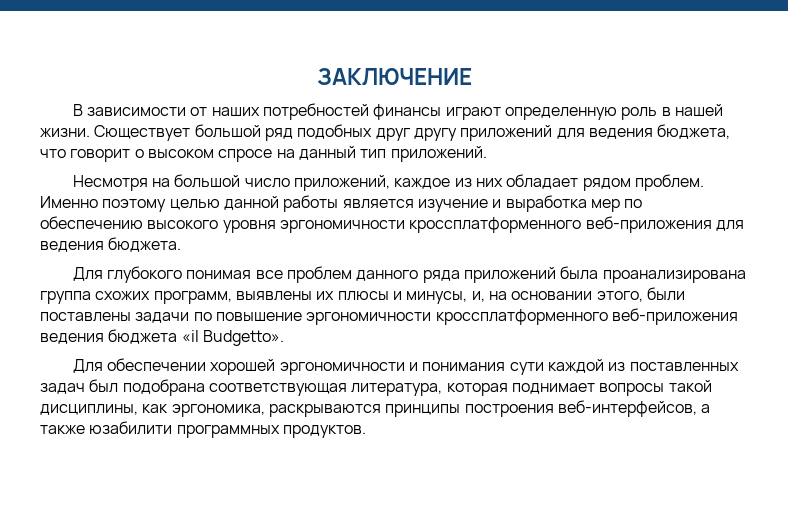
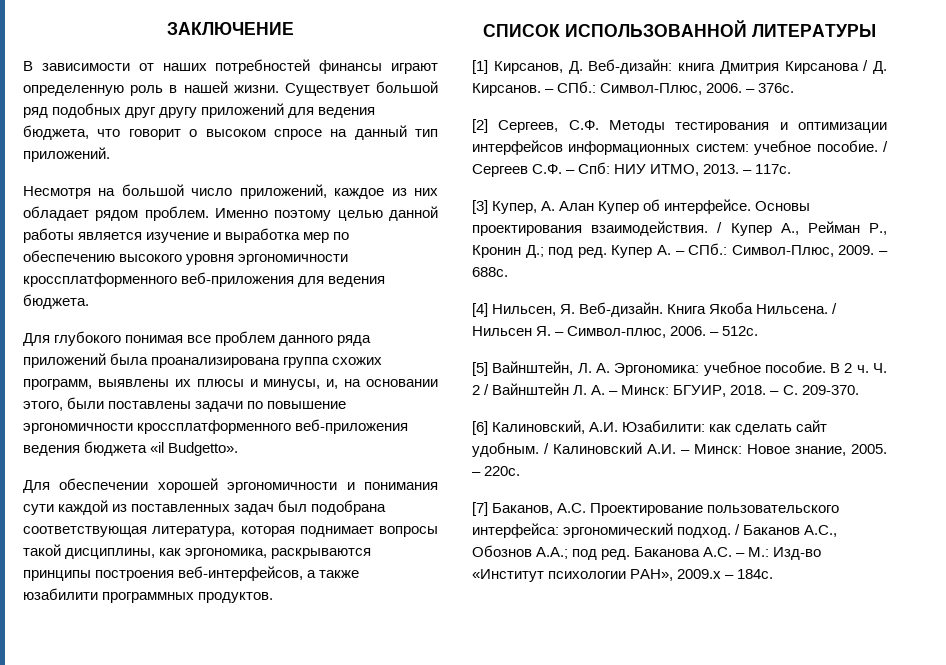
[94,125,191,141] Сюществует -> [284,83,370,96] Существует
(366, 431) none -> [483,20,876,37] [472,59,887,74] [472,81,795,96] [472,119,887,133] [472,140,888,155] [472,162,792,177] [472,199,811,214] [472,221,887,236] [472,243,888,258] [472,267,508,277] [472,302,838,317] [472,326,759,338] [472,361,887,376] [472,383,859,397] [472,420,828,435] [472,442,887,457] [472,466,521,476] [472,502,840,516] [472,523,838,538] [472,545,822,560] [472,569,774,582] // СПИСОК ИСПОЛЬЗОВАННОЙ ЛИТЕРАТУРЫ // [1] Кирсанов, Д. Веб-дизайн: книга Дмитрия Кирсанова / Д. Кирсанов. – СПб.: Символ-Плюс, 2006. – 376с. // [2] Сергеев, С.Ф. Методы тестирования и оптимизации интерфейсов информационных систем: учебное пособие. / Сергеев С.Ф. – Спб: НИУ ИТМО, 2013. – 117с. // [3] Купер, А. Алан Купер об интерфейсе. Основы проектирования взаимодействия. / Купер А., Рейман Р., Кронин Д.; под ред. Купер А. – СПб.: Символ-Плюс, 2009. – 688с. // [4] Нильсен, Я. Веб-дизайн. Книга Якоба Нильсена. / Нильсен Я. – Символ-плюс, 2006. – 512с. // [5] Вайнштейн, Л. А. Эргономика: учебное пособие. В 2 ч. Ч. 2 / Вайнштейн Л. А. – Минск: БГУИР, 2018. – С. 209-370. // [6] Калиновский, А.И. Юзабилити: как сделать сайт удобным. / Калиновский А.И. – Минск: Новое знание, 2005. – 220с. // [7] Баканов, А.С. Проектирование пользовательского интерфейса: эргономический подход. / Баканов А.С., Обознов А.А.; под ред. Баканова А.С. – М.: Изд-во «Институт психологии РАН», 2009.х – 184с.

